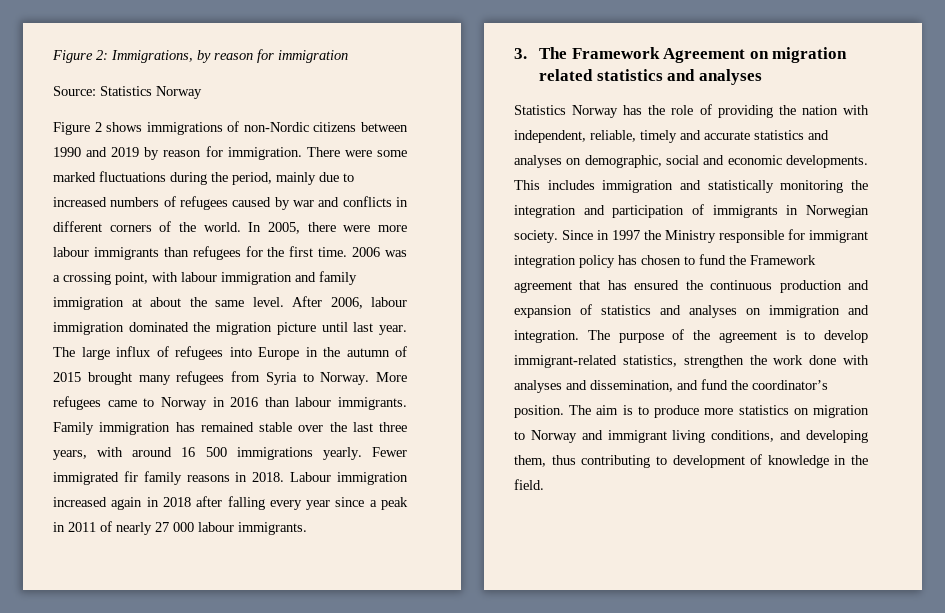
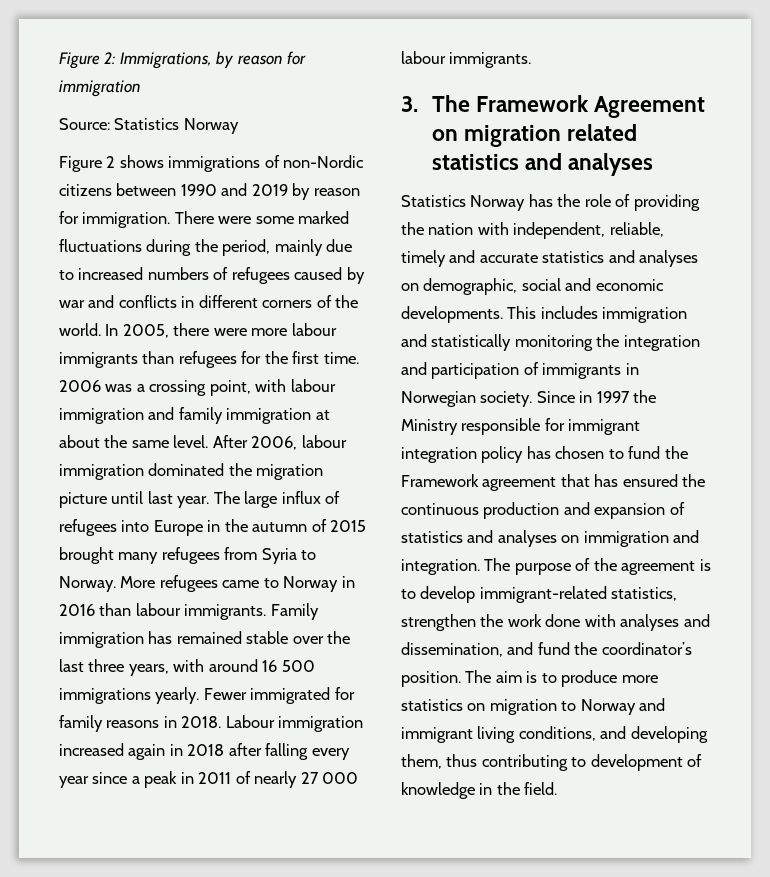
[123,471,138,482] fir -> [334,687,355,700] for

